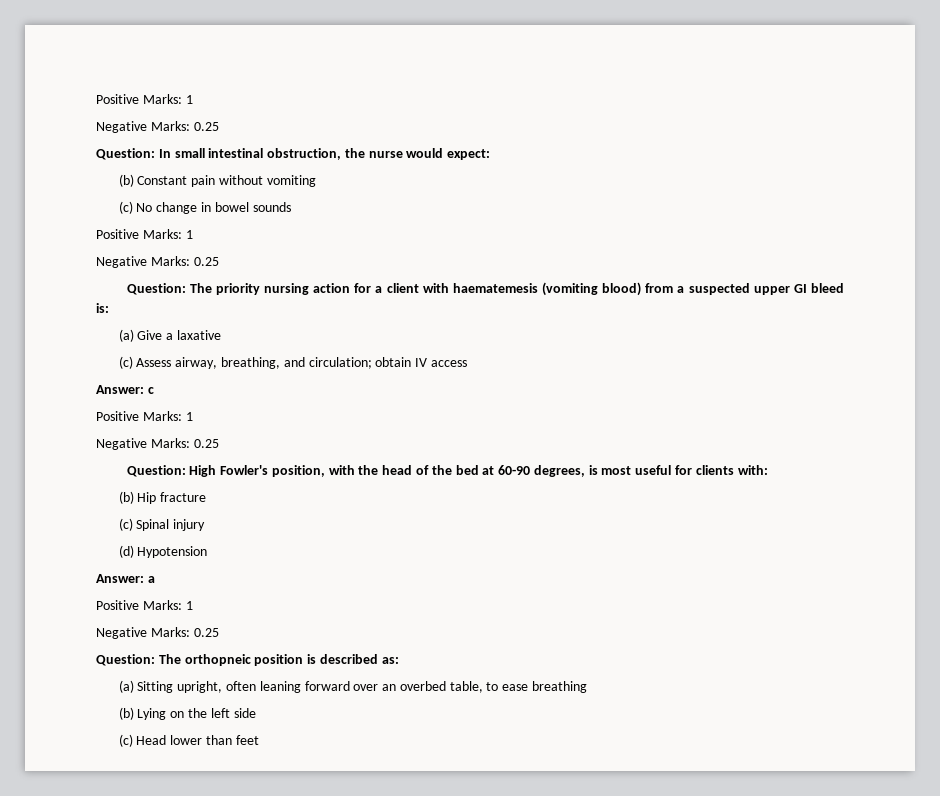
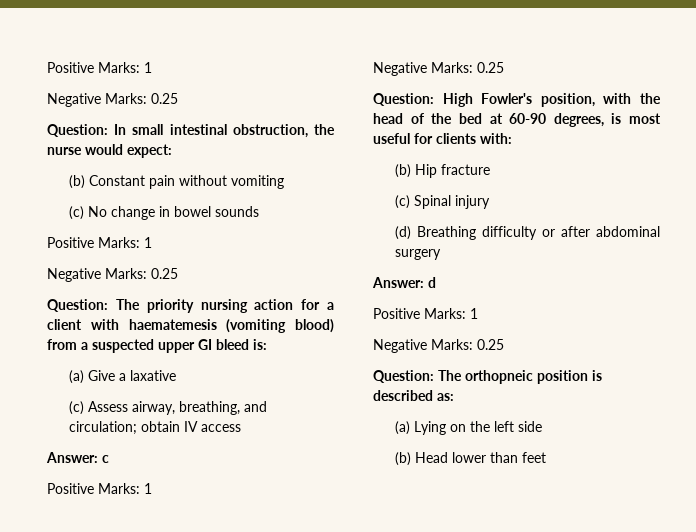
[137,546,208,558] [96,574,155,583] Hypotension // Answer: a -> [416,226,660,240] [394,249,441,260] [372,277,436,288] Breathing difficulty or after abdominal surgery // Answer: d
[137,681,587,693] [118,707,134,720] Sitting upright, often leaning forward over an overbed table, to ease breathing // (b) -> (410, 428) none
[118,734,133,747] (c) -> [394,452,411,466] (b)

